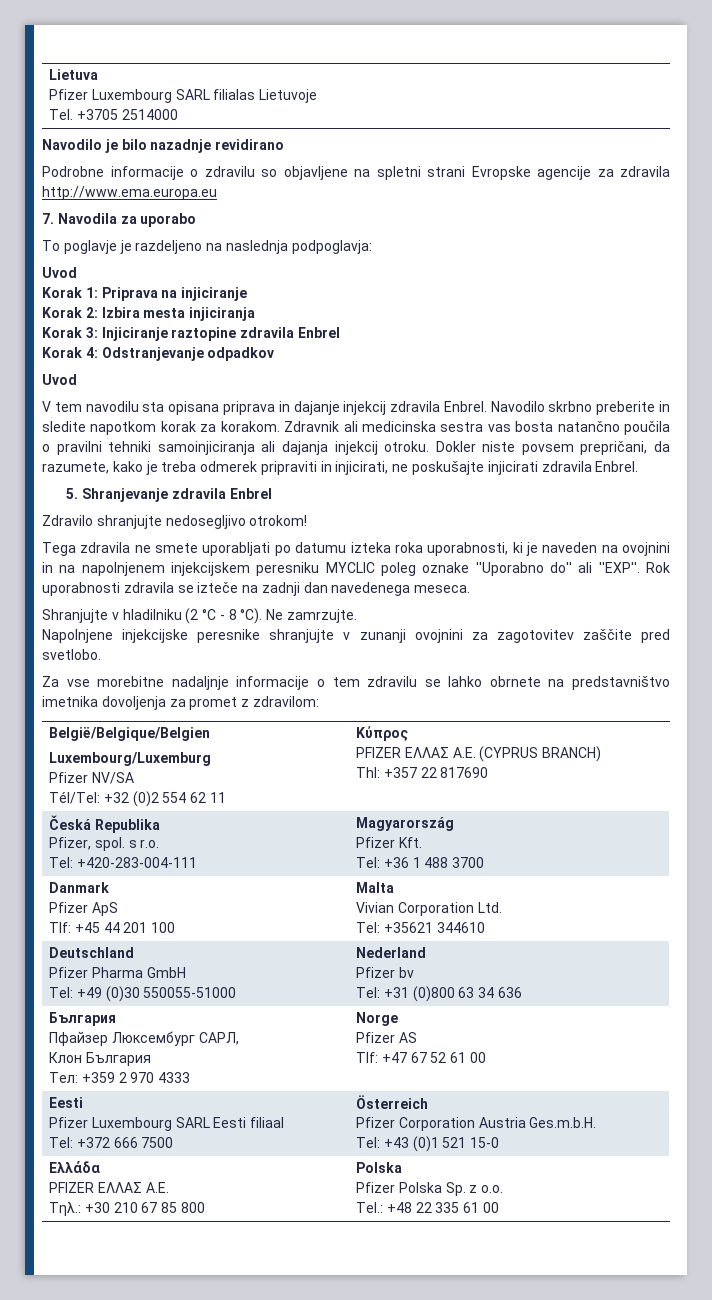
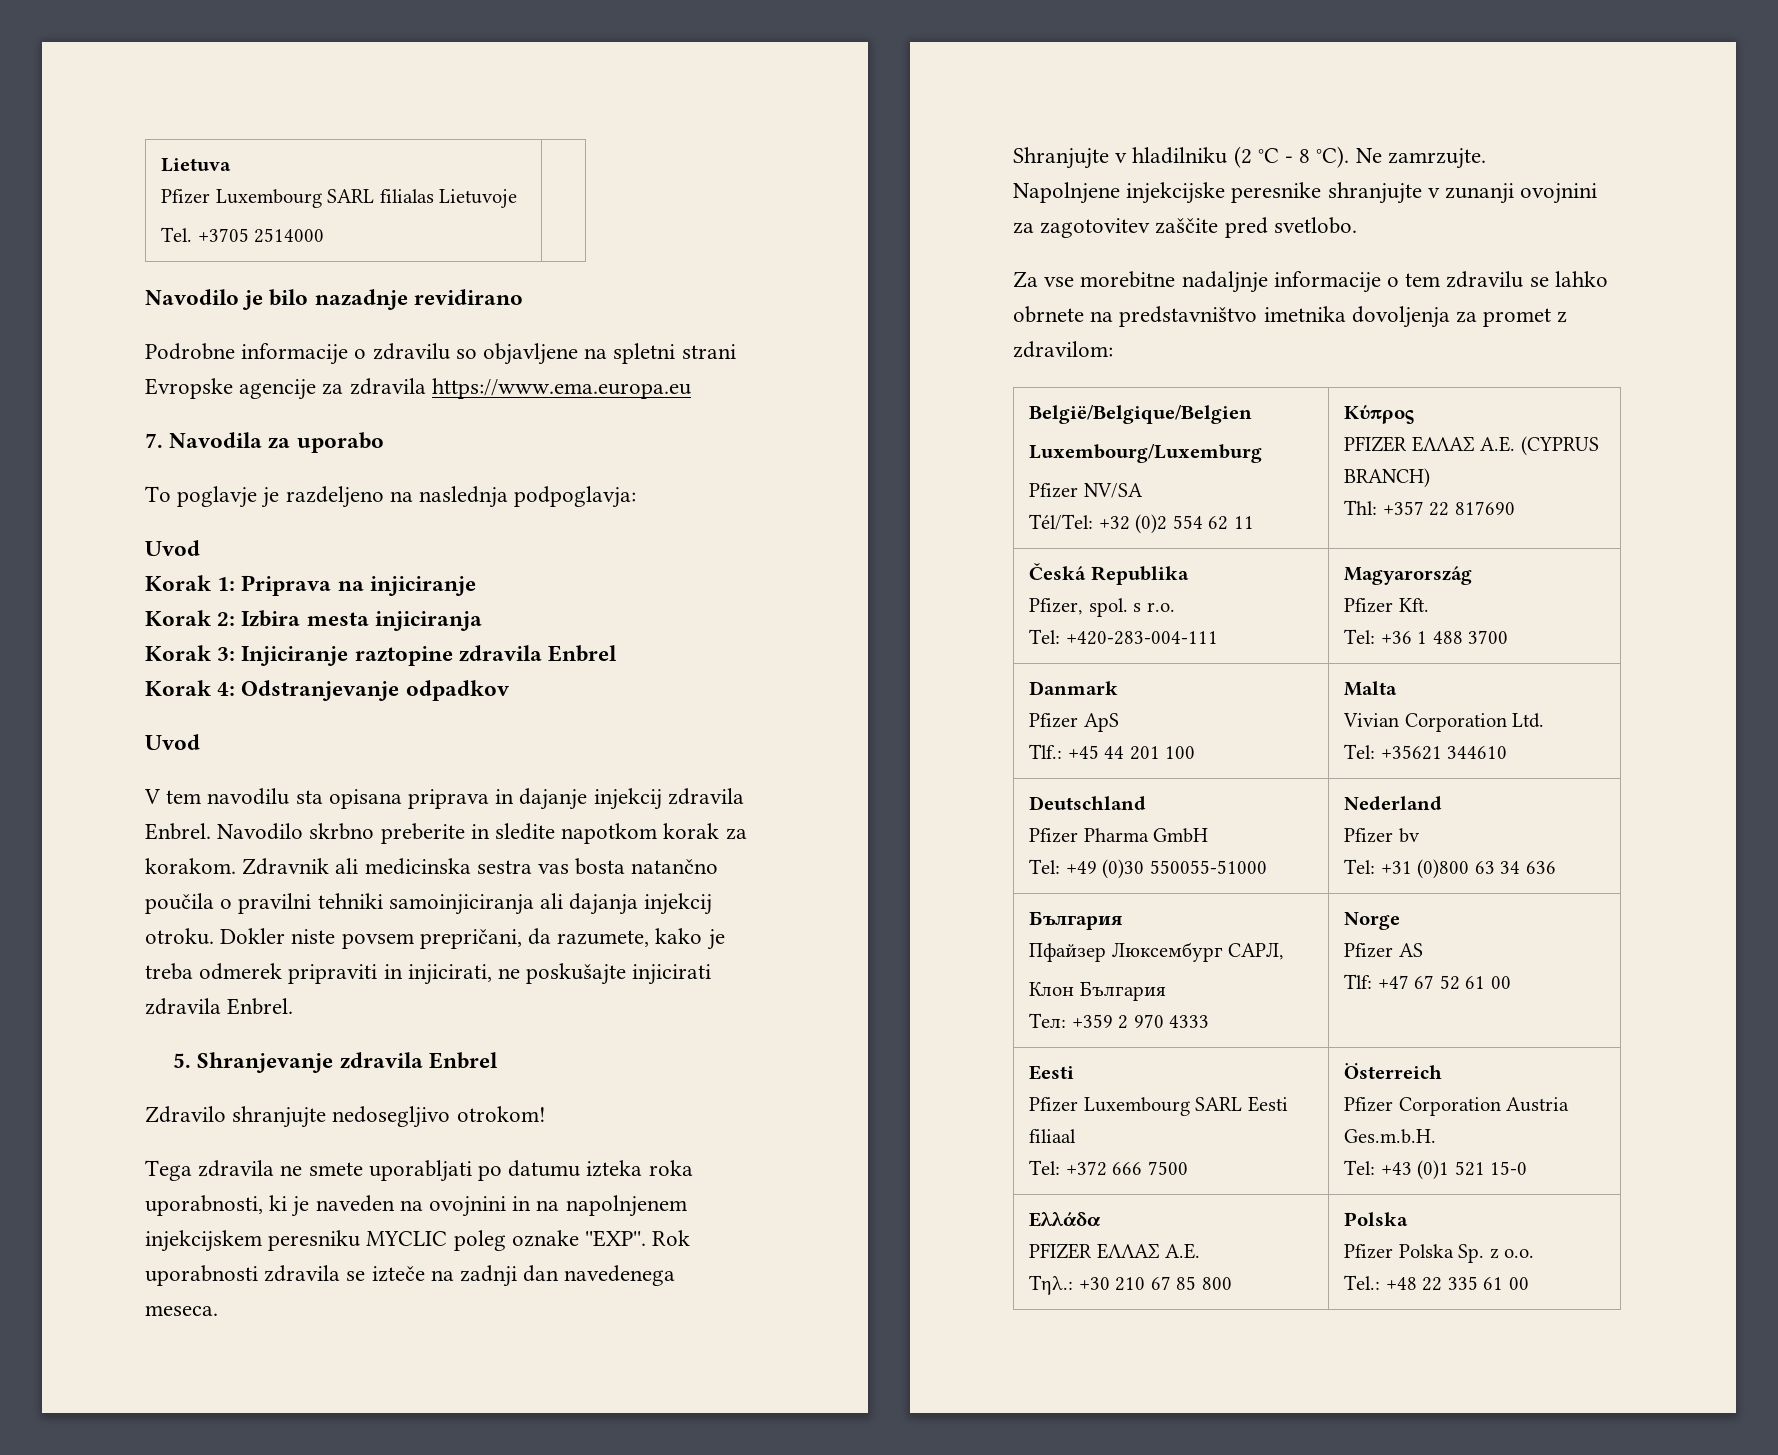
[42,186,217,200] http://www.ema.europa.eu -> [431,378,691,399] https://www.ema.europa.eu
[475,562,593,576] ''Uporabno do'' ali -> (579, 1238) none
[49,922,72,933] Tlf: -> [1029,744,1063,759] Tlf.:

